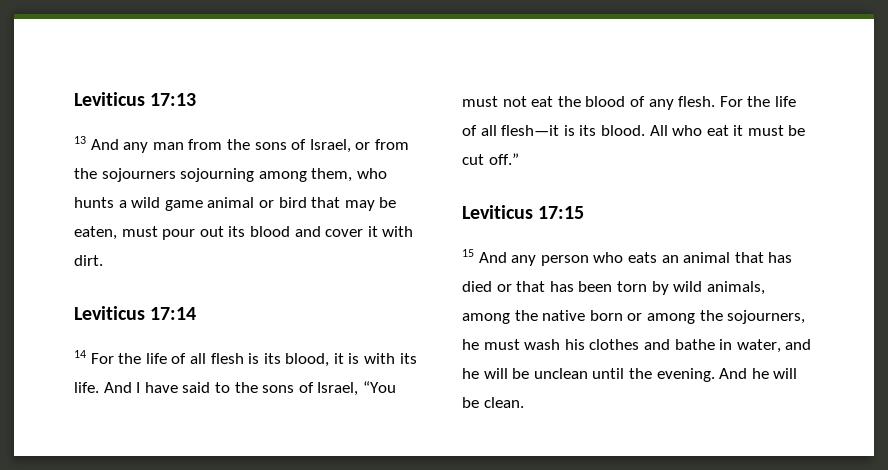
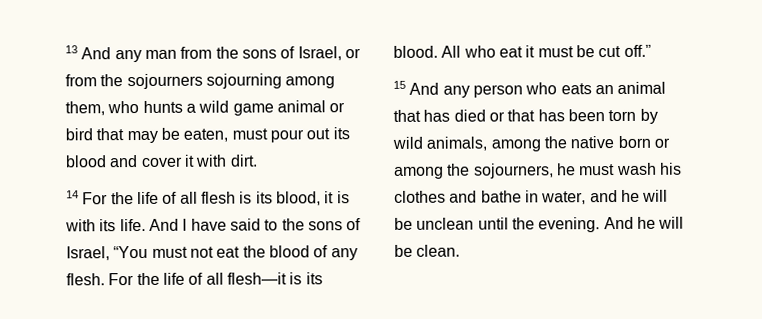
[74,92,197,106] Leviticus 17:13 // -> (65, 49) none
[74,306,197,320] // Leviticus 17:14 -> (258, 160) none
[462,205,585,219] // Leviticus 17:15 -> (651, 50) none

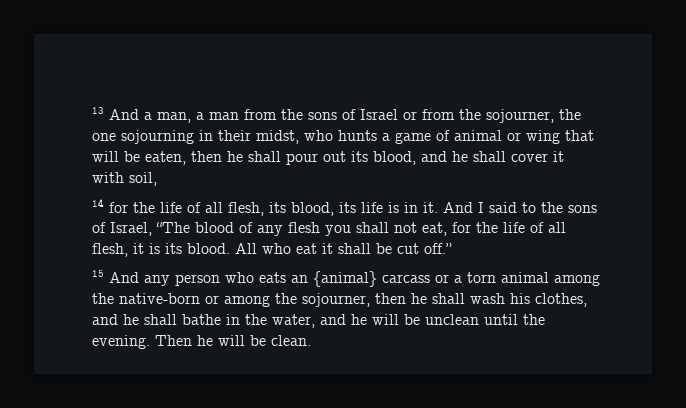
[114,50,142,63] any -> [144,112,204,123] a man, a
[297,46,342,61] Israel, -> [360,109,398,120] Israel
[126,73,336,90] [65,100,346,116] [65,127,350,144] [65,155,139,168] sojourners sojourning among them, who hunts a wild game animal or bird that may be eaten, must pour out its blood and -> [486,109,581,123] [92,130,594,144] [92,151,506,165] sojourner, the one sojourning in their midst, who hunts a game of animal or wing that will be eaten, then he shall pour out its blood, and he shall
[229,154,258,167] dirt. -> [129,172,157,186] soil,
[82,191,350,206] [65,218,146,232] For the life of all flesh is its blood, it is with its life. -> [109,202,438,216] for the life of all flesh, its blood, its life is in it.
[190,218,227,231] have -> (484, 207) none
[113,245,358,261] [66,272,287,286] “You must not eat the blood of any flesh. For the life of all flesh—it -> [156,222,566,236] [92,243,144,257] “The blood of any flesh you shall not eat, for the life of all flesh, it
[537,46,574,58] must -> [338,243,371,254] shall
[617,81,667,95] [393,108,658,124] [392,135,670,152] [394,162,682,179] [394,190,478,203] animal that has died or that has been torn by wild animals, among the native born or among the sojourners, he must wash his clothes and -> [313,271,600,287] [92,293,587,307] [92,314,177,325] {animal} carcass or a torn animal among the native-born or among the sojourner, then he shall wash his clothes, and he shall
(539, 196) none -> [245,314,267,325] the
[603,216,634,230] And -> [155,335,192,346] Then

